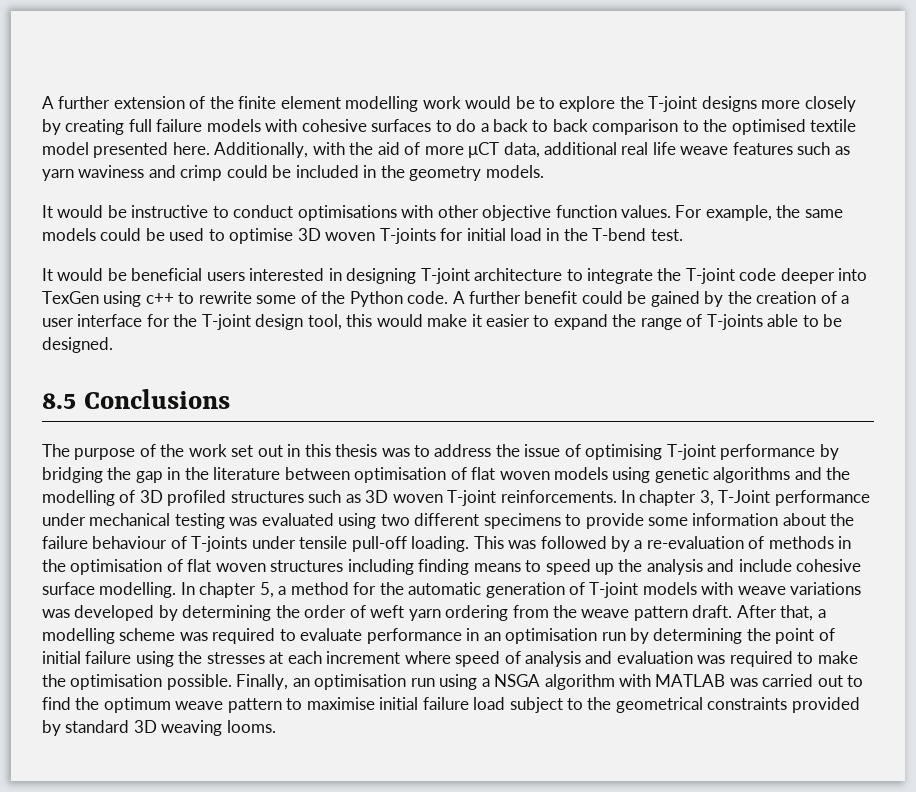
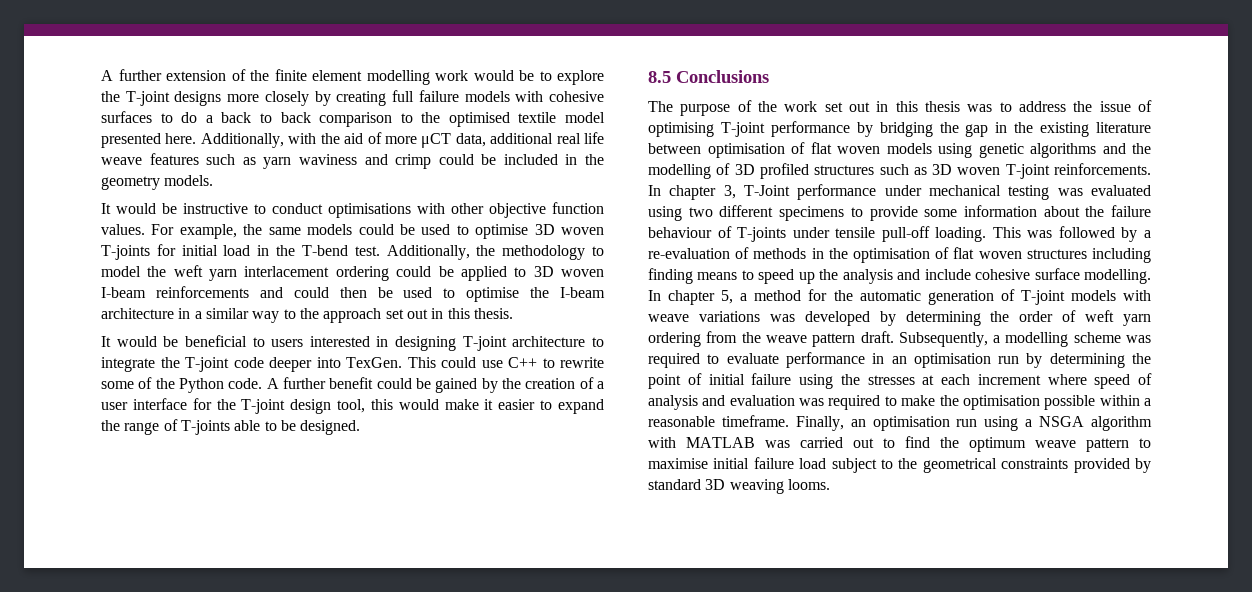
(683, 235) none -> [386,245,604,260] [101,265,605,281] [101,286,605,302] [101,308,513,323] Additionally, the methodology to model the weft yarn interlacement ordering could be applied to 3D woven I-beam reinforcements and could then be used to optimise the I-beam architecture in a similar way to the approach set out in this thesis.
(203, 274) none -> [252,337,265,347] to
[42,291,174,307] TexGen using c++ -> [346,357,537,368] TexGen. This could use C++
(209, 473) none -> [1040,122,1090,137] existing
[736,605,814,621] After that, -> [898,332,988,347] Subsequently,
[166,674,232,690] possible. -> [1044,395,1151,410] [648,415,789,427] possible within a reasonable timeframe.

